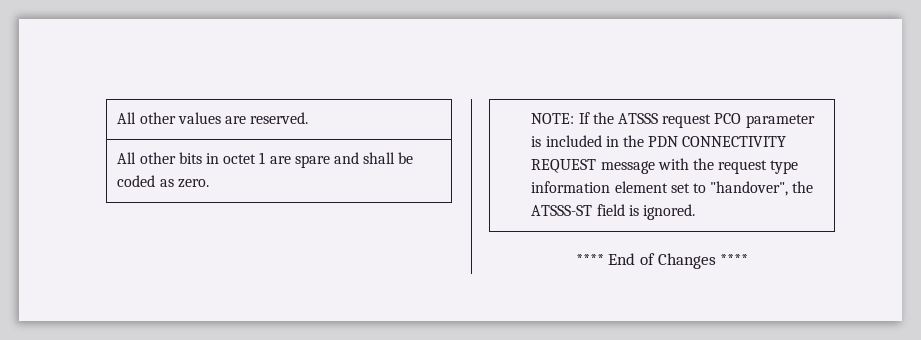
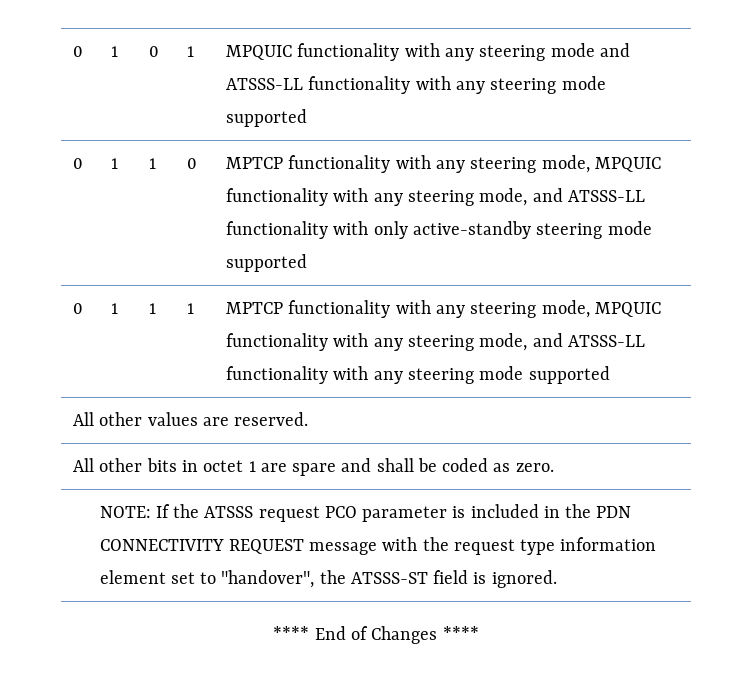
(117, 118) none -> [73,46,84,57] [111,46,119,57] [149,46,160,57] [187,46,195,57] [226,43,630,61] [226,76,606,94] [226,109,308,127] [73,158,84,169] [111,158,119,169] [149,158,157,169] [187,158,198,169] [226,155,661,173] [226,188,645,206] [226,221,652,239] [226,254,308,272] [73,303,84,314] [111,303,119,314] [149,303,157,314] [187,303,195,314] [226,300,661,318] [226,333,645,351] [226,366,610,384] 0 | 1 | 0 | 1 | MPQUIC functionality with any steering mode and ATSSS-LL functionality with any steering mode supported // 0 | 1 | 1 | 0 | MPTCP functionality with any steering mode, MPQUIC functionality with any steering mode, and ATSSS-LL functionality with only active-standby steering mode supported // 0 | 1 | 1 | 1 | MPTCP functionality with any steering mode, MPQUIC functionality with any steering mode, and ATSSS-LL functionality with any steering mode supported //

